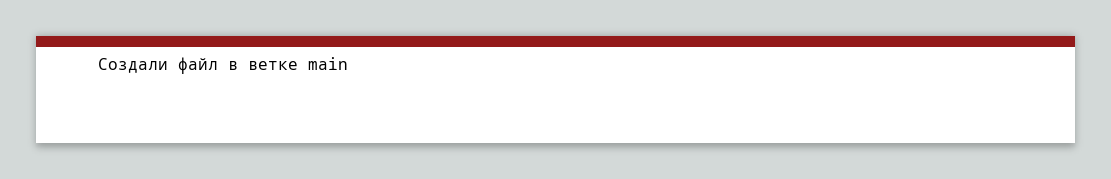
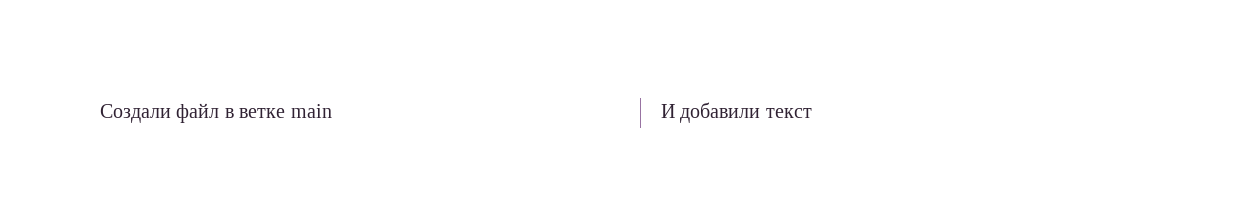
(348, 63) none -> [661,102,812,123] // И добавили текст

